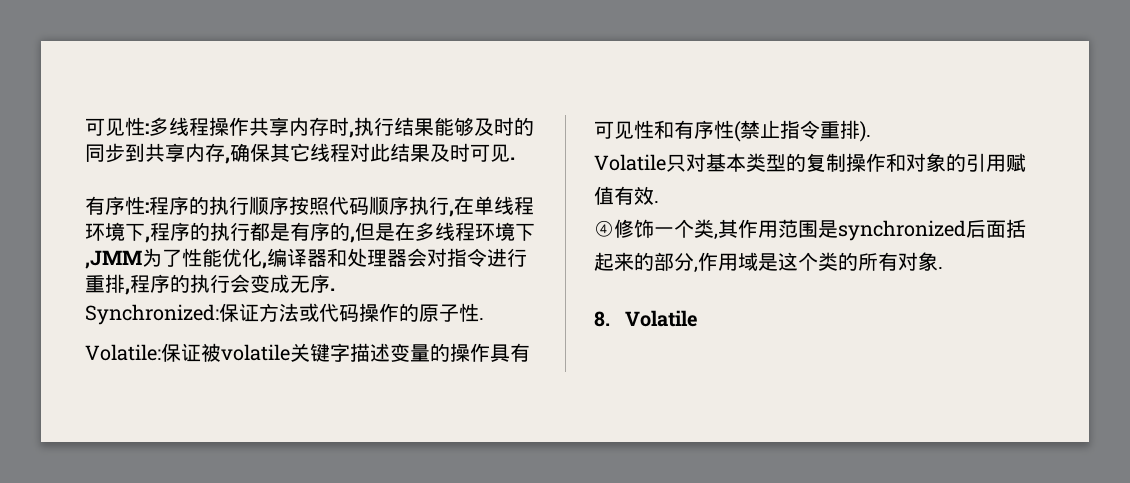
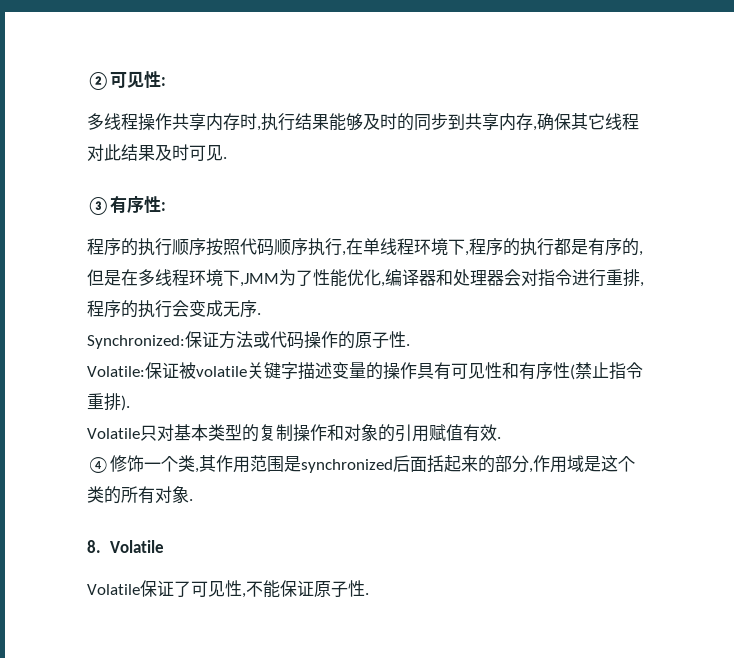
(85, 127) none -> [87,72,110,90] ②
(149, 128) none -> (166, 81) //
(515, 158) none -> [87,197,110,215] ③
(149, 207) none -> (166, 206) //
(698, 318) none -> [87,580,369,598] // Volatile保证了可见性,不能保证原子性.

